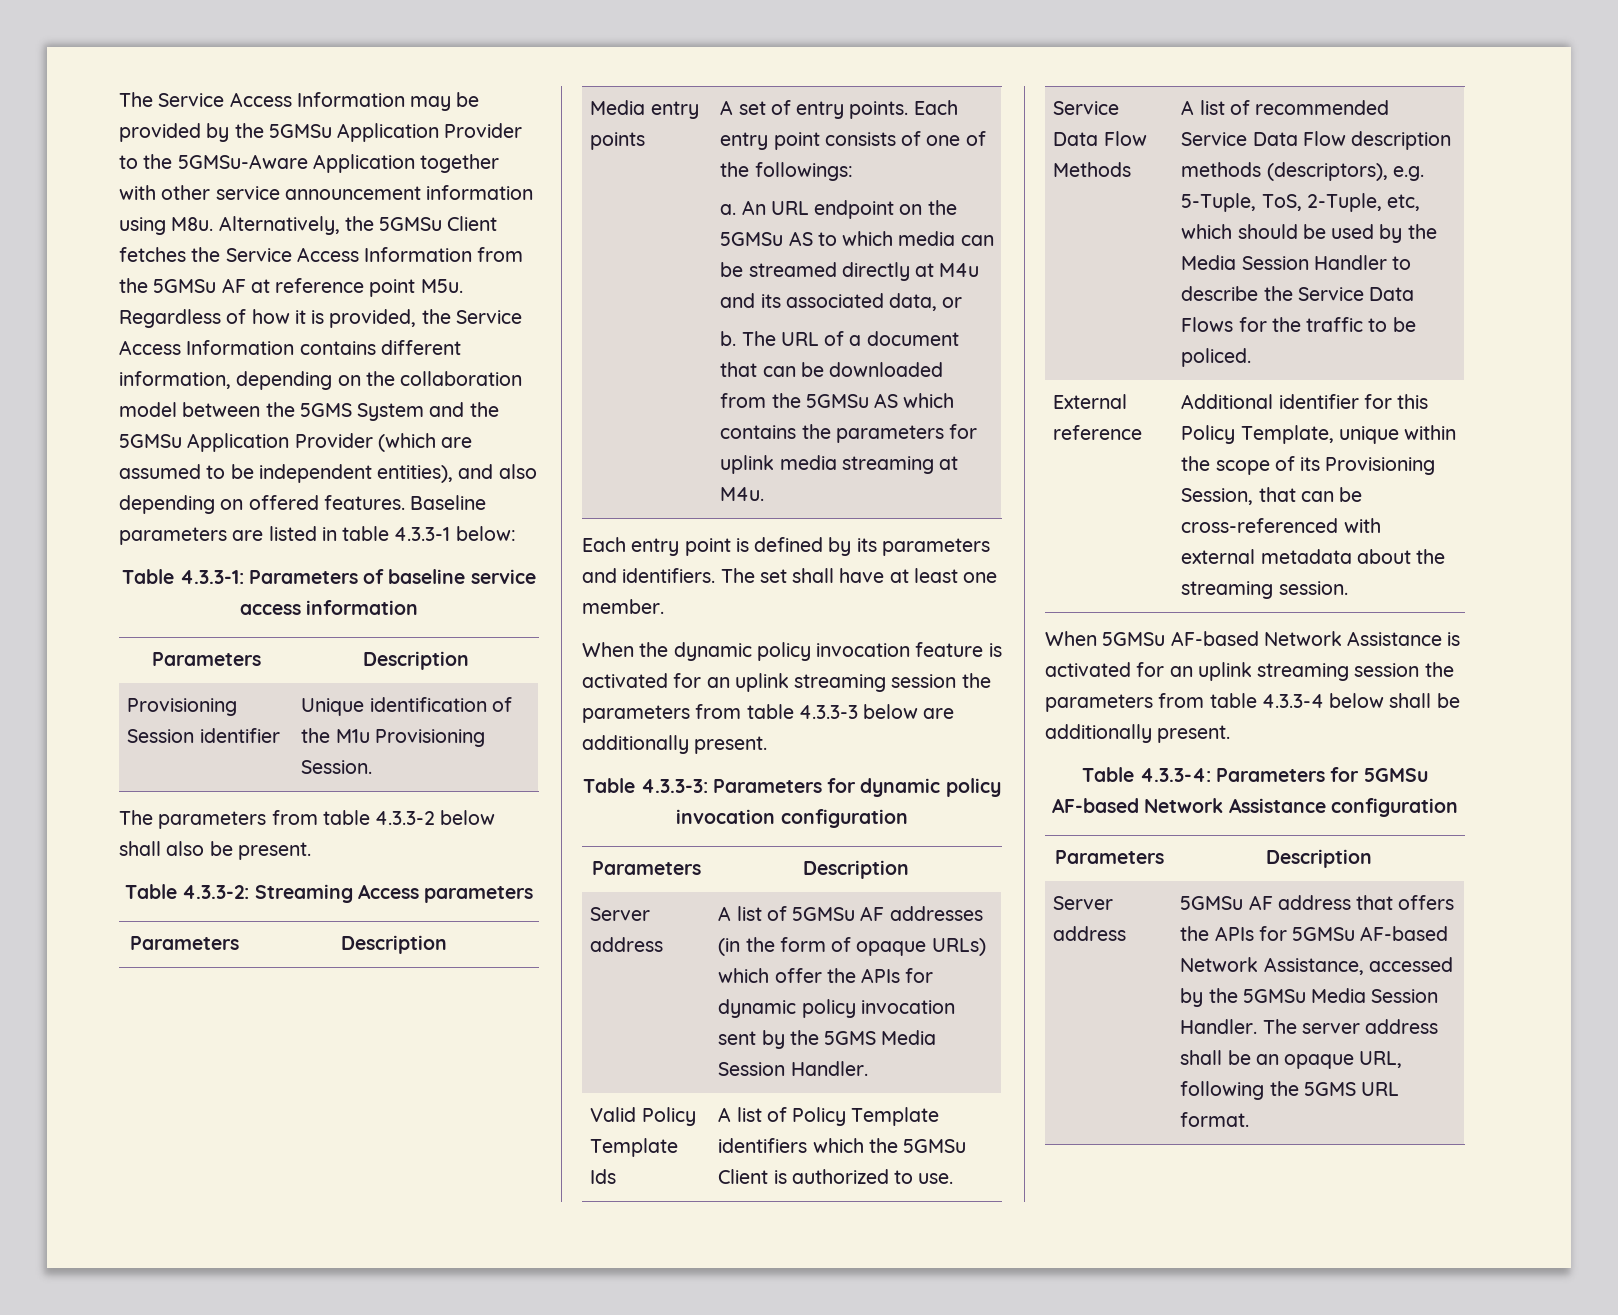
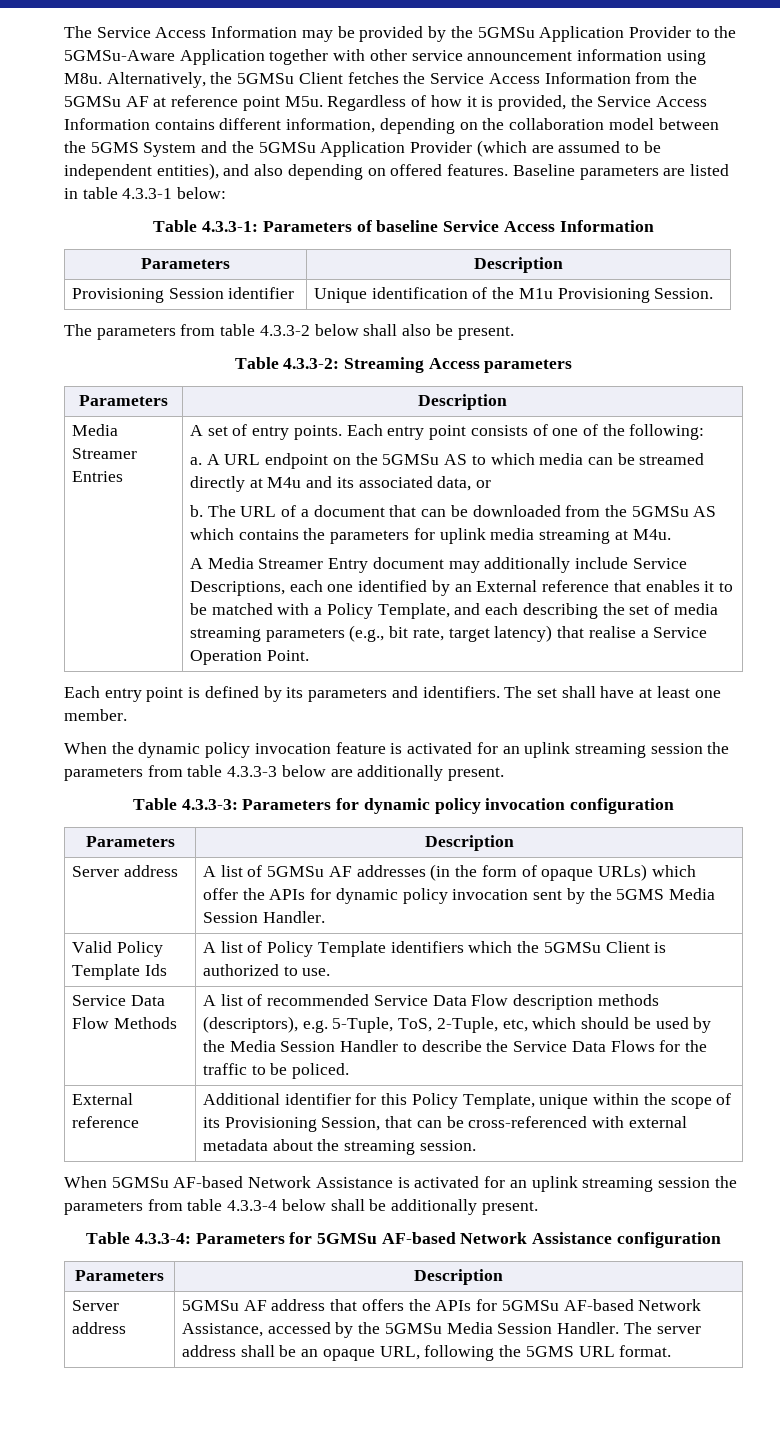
[470,569,536,584] [239,600,419,615] service access information -> [443,220,654,232] Service Access Information
[650,101,699,119] [590,132,646,150] entry points -> [71,448,137,459] [71,471,123,482] Streamer Entries
[754,162,853,181] followings: -> [629,424,705,440] following:
[741,200,766,215] An -> [206,454,220,465] A
(765, 494) none -> [189,557,687,573] [189,580,733,596] [189,603,718,619] [189,625,708,642] [189,650,309,665] // A Media Streamer Entry document may additionally include Service Descriptions, each one identified by an External reference that enables it to be matched with a Policy Template, and each describing the set of media streaming parameters (e.g., bit rate, target latency) that realise a Service Operation Point.

